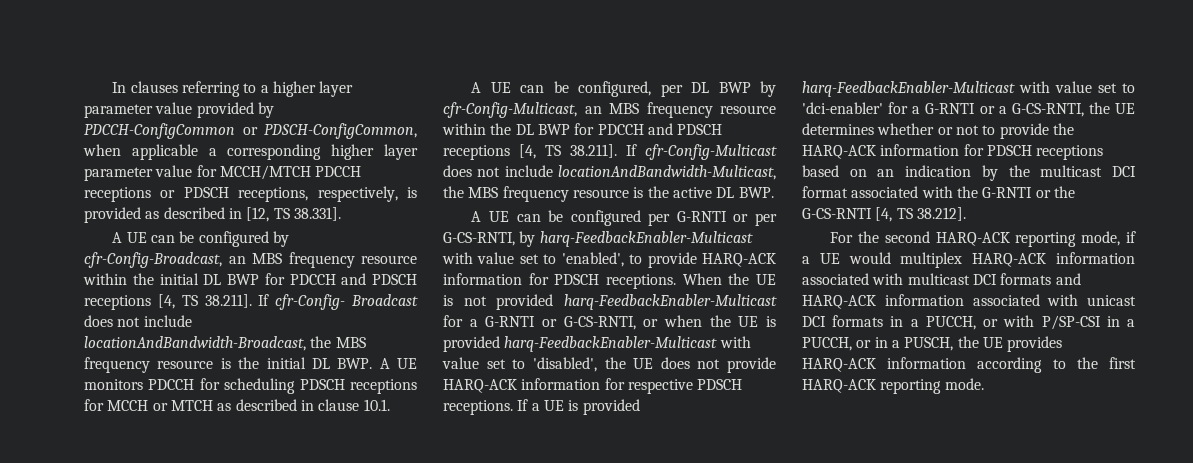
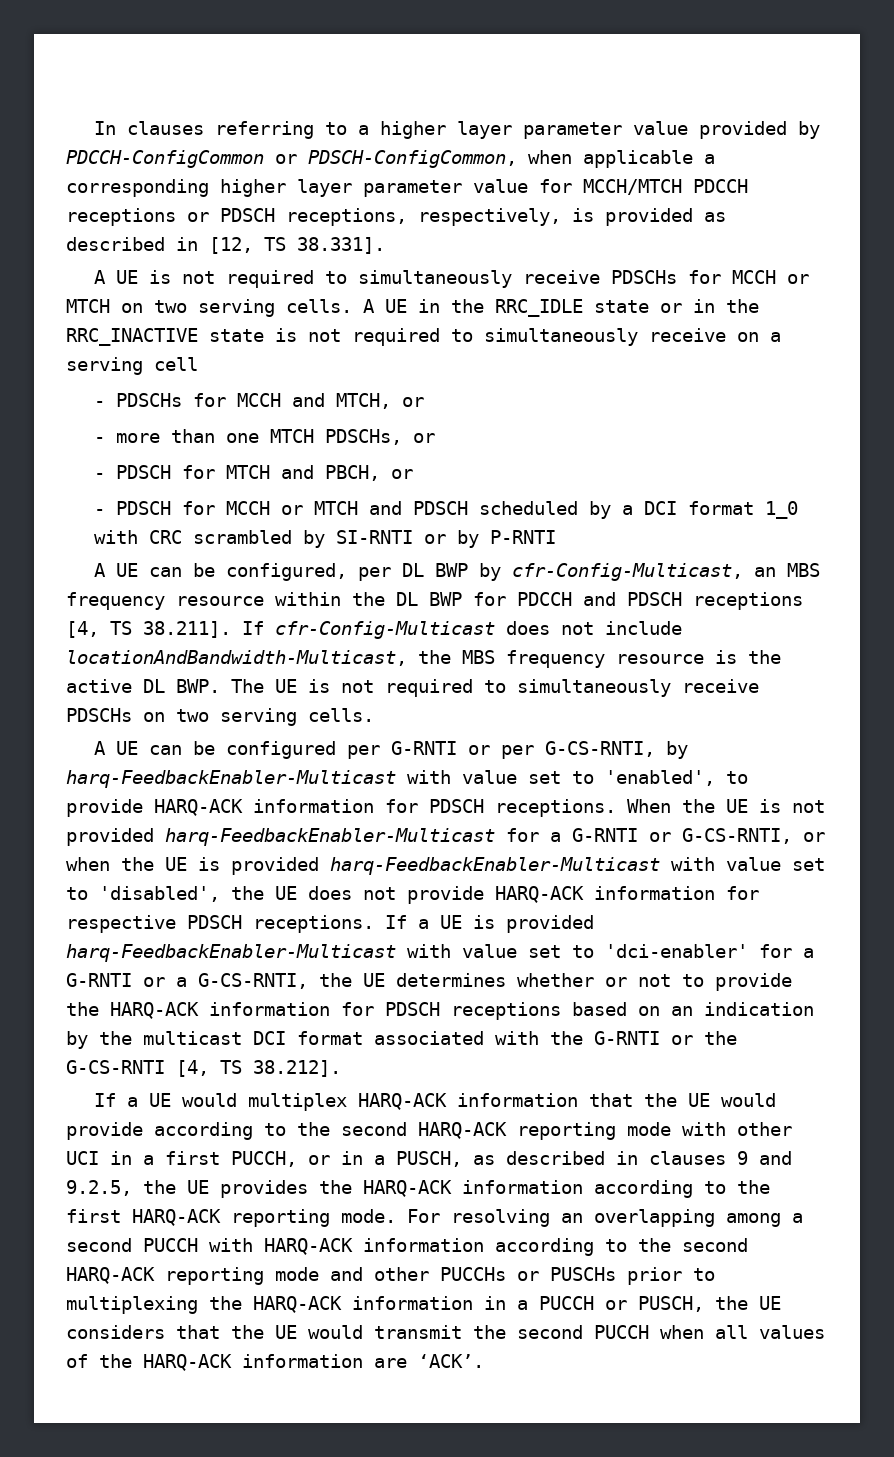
[151,231,290,247] [84,252,417,268] [83,273,417,285] [84,294,419,310] [84,315,192,327] [84,336,366,351] [84,357,417,373] [84,378,418,394] [84,399,390,411] can be configured by cfr-Config-Broadcast, an MBS frequency resource within the initial DL BWP for PDCCH and PDSCH receptions [4, TS 38.211]. If cfr-Config- Broadcast does not include locationAndBandwidth-Broadcast, the MBS frequency resource is the initial DL BWP. A UE monitors PDCCH for scheduling PDSCH receptions for MCCH or MTCH as described in clause 10.1. -> [148,270,809,288] [66,299,759,317] [66,328,781,346] [66,357,198,375] [94,393,425,409] [94,429,436,445] [94,465,414,481] [94,501,799,519] [94,530,557,548] is not required to simultaneously receive PDSCHs for MCCH or MTCH on two serving cells. A UE in the RRC_IDLE state or in the RRC_INACTIVE state is not required to simultaneously receive on a serving cell // - PDSCHs for MCCH and MTCH, or // - more than one MTCH PDSCHs, or // - PDSCH for MTCH and PBCH, or // - PDSCH for MCCH or MTCH and PDSCH scheduled by a DCI format 1_0 with CRC scrambled by SI-RNTI or by P-RNTI
(774, 192) none -> [231,679,759,697] [66,708,374,726] The UE is not required to simultaneously receive PDSCHs on two serving cells.
[830,231,1136,247] For the second HARQ-ACK reporting mode, if -> [93,1093,116,1107] If
[802,273,1081,285] [802,294,1136,309] [802,315,1135,330] associated with multicast DCI formats and HARQ-ACK information associated with unicast DCI formats in a PUCCH, or with P/SP-CSI in a -> [588,1093,776,1107] [66,1122,792,1140] [66,1151,220,1165] that the UE would provide according to the second HARQ-ACK reporting mode with other UCI in a first
(954, 344) none -> [473,1151,792,1165] [66,1180,132,1196] as described in clauses 9 and 9.2.5,
(1063, 344) none -> [319,1180,352,1194] the
(984, 384) none -> [407,1209,803,1227] [66,1238,748,1256] [66,1267,715,1285] [66,1296,781,1314] [66,1325,825,1339] [66,1354,484,1371] For resolving an overlapping among a second PUCCH with HARQ-ACK information according to the second HARQ-ACK reporting mode and other PUCCHs or PUSCHs prior to multiplexing the HARQ-ACK information in a PUCCH or PUSCH, the UE considers that the UE would transmit the second PUCCH when all values of the HARQ-ACK information are ‘ACK’.

